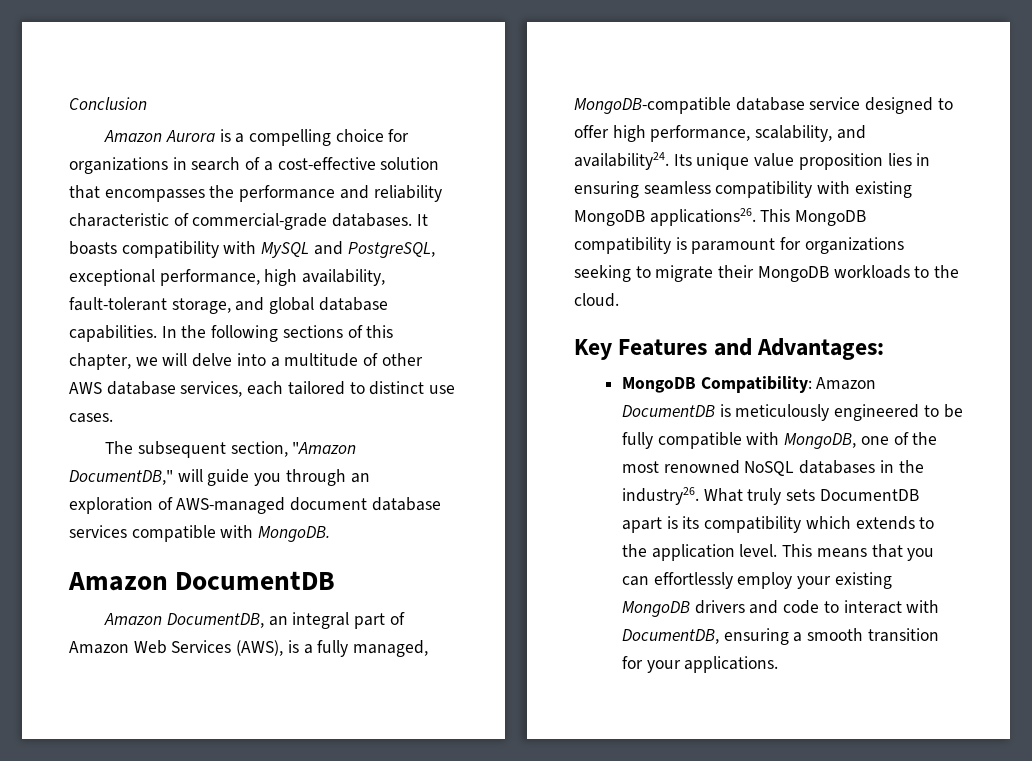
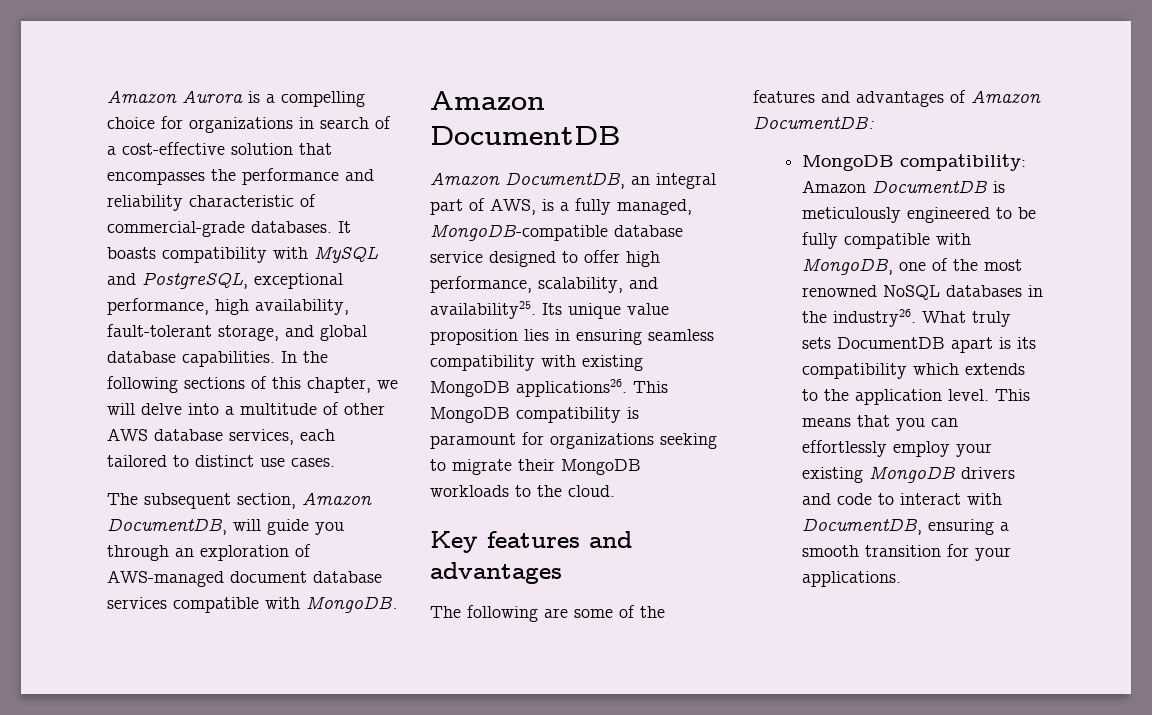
[69,97,147,110] Conclusion // -> (107, 97) none
[292,442,357,454] [69,470,173,485] "Amazon DocumentDB," -> [302,492,372,506] [107,518,227,535] Amazon DocumentDB,
[69,640,284,656] Amazon Web Services (AWS), -> [490,198,536,215] AWS,
[574,152,669,170] availability24. -> [430,301,536,319] availability25.
[618,338,885,360] [621,376,812,393] Features and Advantages: // MongoDB Compatibility: -> [487,531,632,548] [430,562,562,584] [430,605,665,622] [753,90,1041,107] [753,116,874,129] [801,154,1026,171] features and advantages // The following are some of the features and advantages of Amazon DocumentDB: // MongoDB compatibility:

